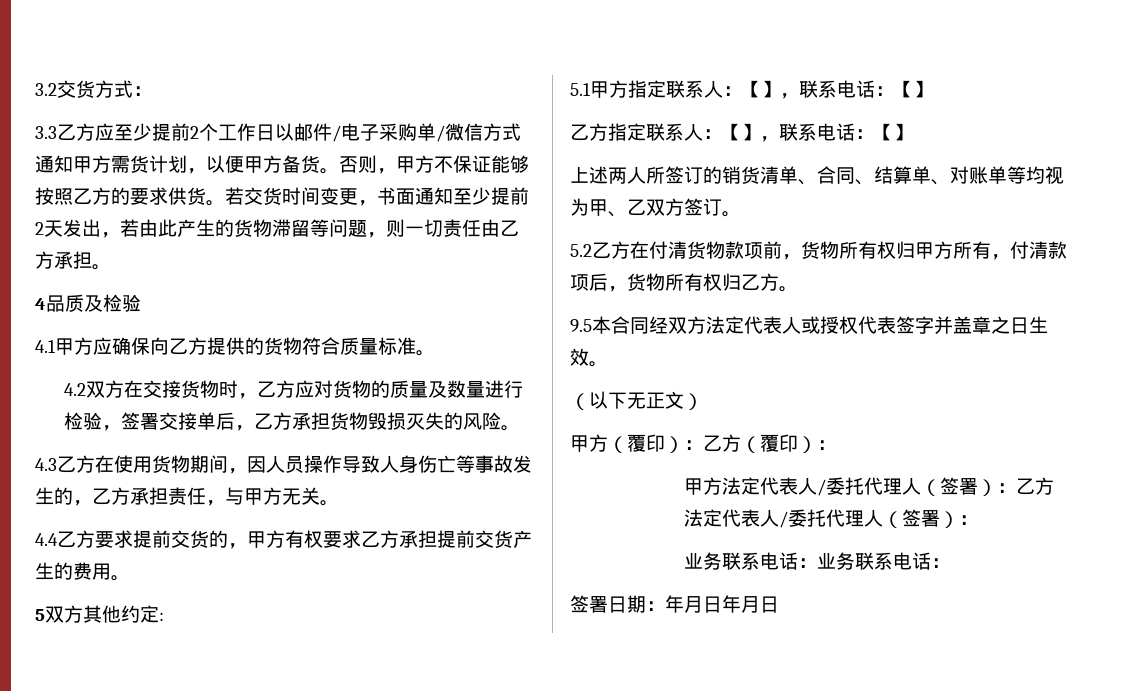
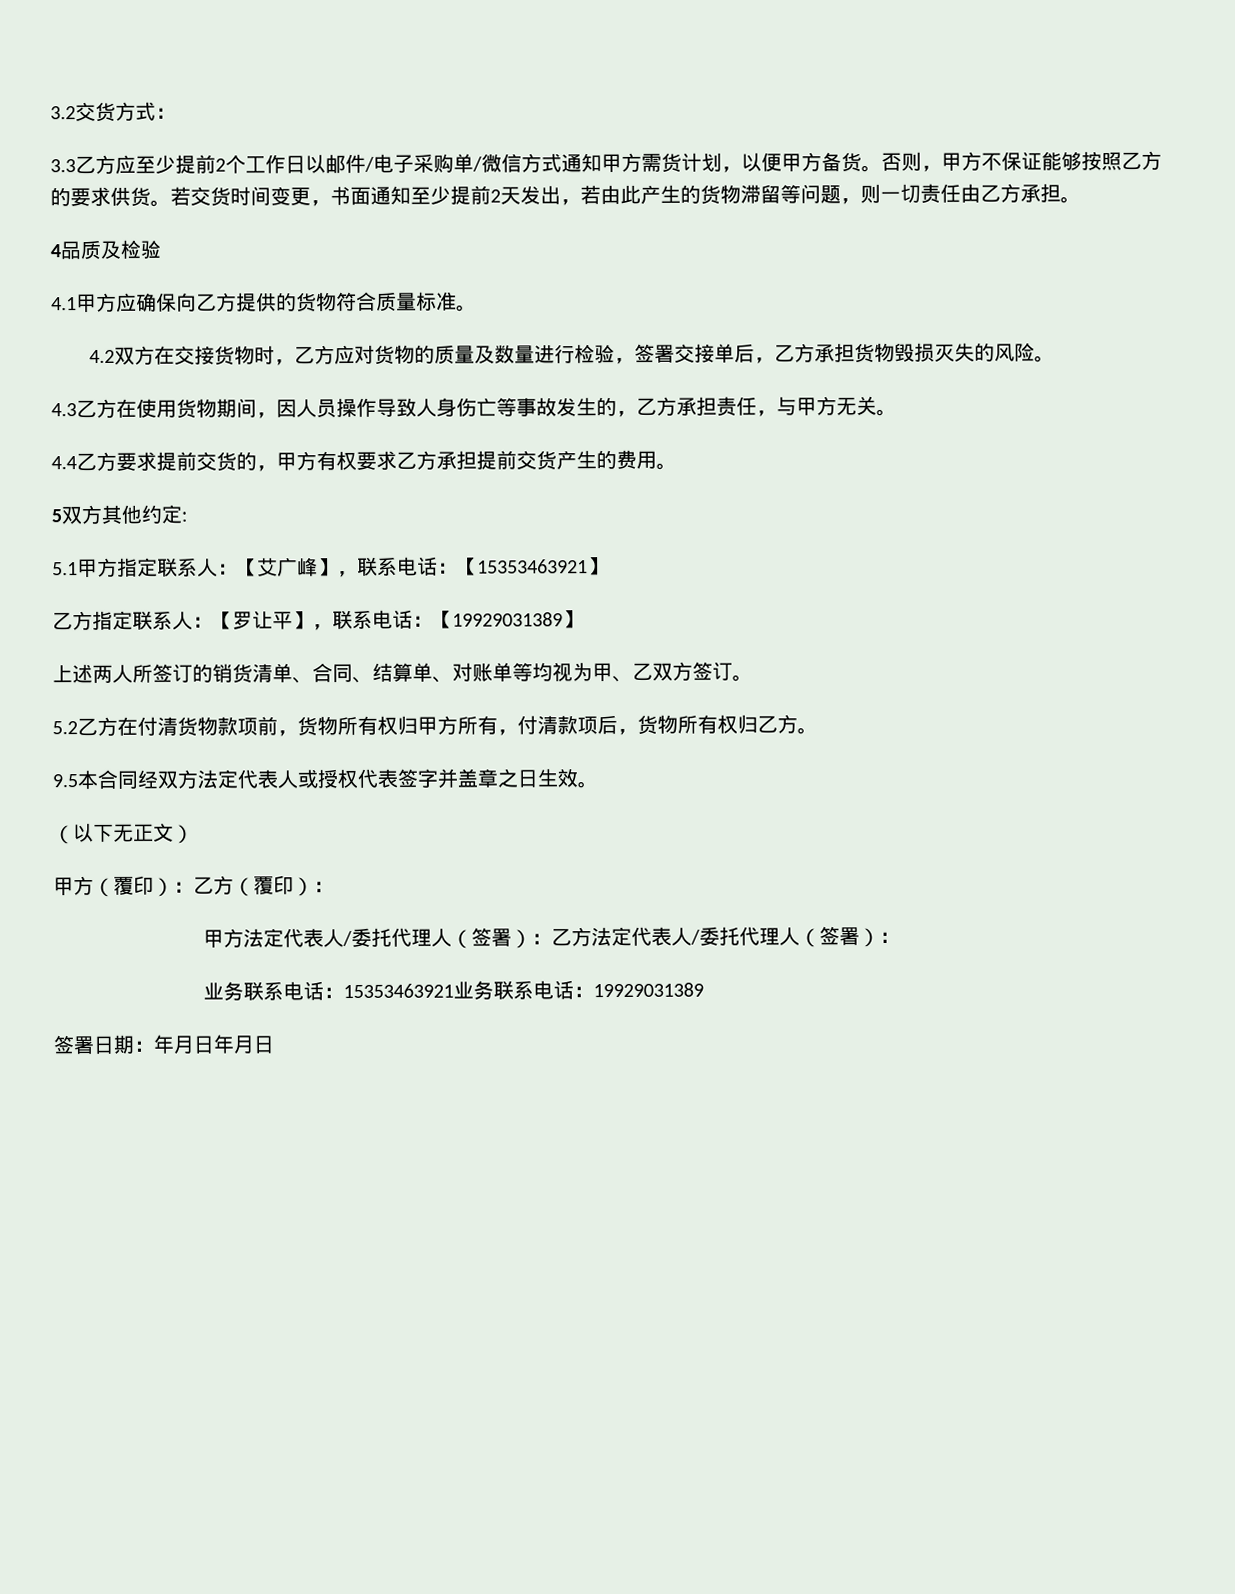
[761,80,913,99] 】，联系电话：【 -> [257,556,588,578] 艾广峰】，联系电话：【15353463921
[741,123,893,142] 】，联系电话：【 -> [232,609,563,631] 罗让平】，联系电话：【19929031389
[817,552,951,570] 业务联系电话： -> [343,980,705,1000] 15353463921业务联系电话：19929031389

